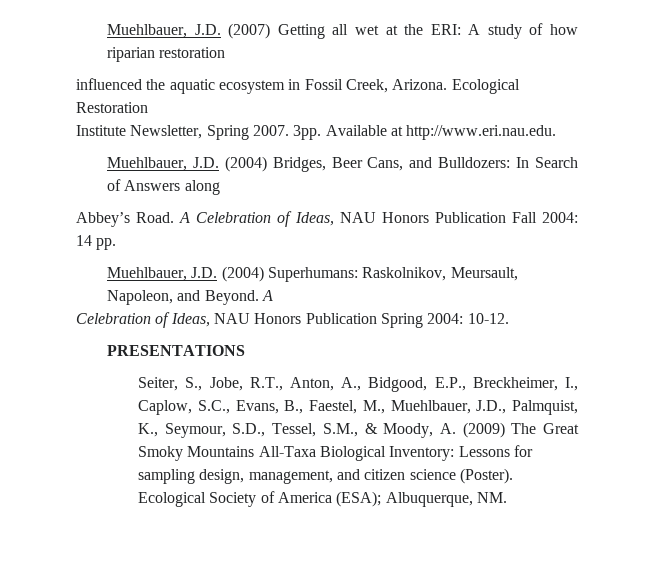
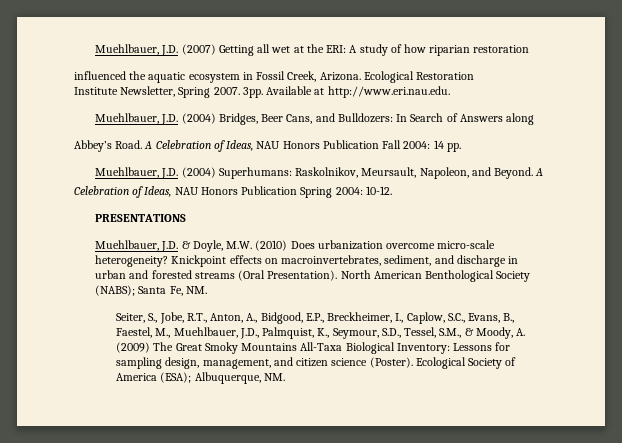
(246, 350) none -> [95,240,496,252] [95,255,519,267] [95,270,531,282] [95,285,207,296] // Muehlbauer, J.D. & Doyle, M.W. (2010) Does urbanization overcome micro-scale heterogeneity? Knickpoint effects on macroinvertebrates, sediment, and discharge in urban and forested streams (Oral Presentation). North American Benthological Society (NABS); Santa Fe, NM.

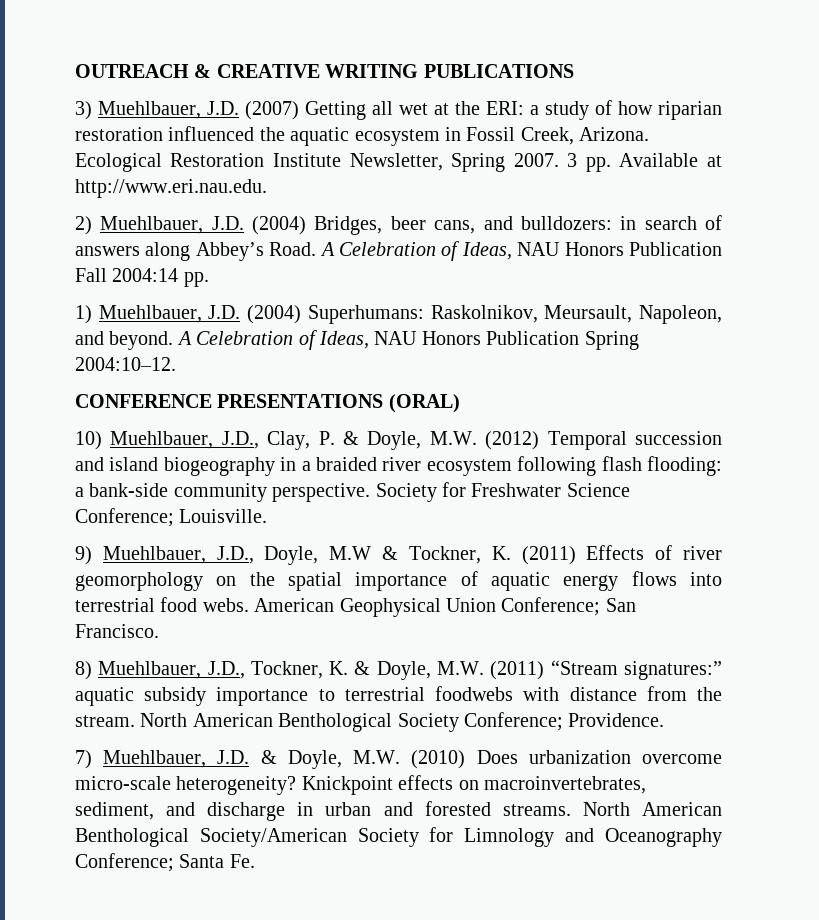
(95, 49) none -> [74,64,574,78] [74,101,92,120] OUTREACH & CREATIVE WRITING PUBLICATIONS // 3)
[349,45,358,53] A -> [529,105,539,115] a
(530, 49) // -> (163, 134) none
(475, 76) // -> (265, 160) none
[242,87,263,98] 3pp. -> [567,153,611,172] 3 pp.
(450, 92) none -> [74,216,92,235] 2)
[261,113,503,124] Beer Cans, and Bulldozers: In Search of Answers -> [390,215,722,234] [74,246,140,256] beer cans, and bulldozers: in search of answers
(535, 119) // -> (191, 251) none
[403,140,444,149] 2004: 14 -> [112,268,179,282] 2004:14
(461, 147) none -> [74,305,92,324] 1)
[494,167,544,179] Beyond. A // -> [109,331,192,350] beyond. A
[335,186,392,195] 2004: 10-12. // -> [74,357,176,371] [74,394,212,408] 2004:10–12. // CONFERENCE
(187, 218) // -> [388,394,460,413] [74,431,722,450] [74,456,722,476] [74,482,630,502] [74,508,268,527] [74,545,722,565] [74,571,722,591] [74,597,636,617] [74,624,159,638] [74,660,723,680] [74,686,722,706] [74,712,665,732] [74,750,92,769] (ORAL) // 10) Muehlbauer, J.D., Clay, P. & Doyle, M.W. (2012) Temporal succession and island biogeography in a braided river ecosystem following flash flooding: a bank-side community perspective. Society for Freshwater Science Conference; Louisville. // 9) Muehlbauer, J.D., Doyle, M.W & Tockner, K. (2011) Effects of river geomorphology on the spatial importance of aquatic energy flows into terrestrial food webs. American Geophysical Union Conference; San Francisco. // 8) Muehlbauer, J.D., Tockner, K. & Doyle, M.W. (2011) “Stream signatures:” aquatic subsidy importance to terrestrial foodwebs with distance from the stream. North American Benthological Society Conference; Providence. // 7)
[194,270,531,282] [95,285,207,296] [116,312,515,324] [116,327,526,339] [116,342,511,354] [116,357,517,369] [116,372,285,384] streams (Oral Presentation). North American Benthological Society (NABS); Santa Fe, NM. // Seiter, S., Jobe, R.T., Anton, A., Bidgood, E.P., Breckheimer, I., Caplow, S.C., Evans, B., Faestel, M., Muehlbauer, J.D., Palmquist, K., Seymour, S.D., Tessel, S.M., & Moody, A. (2009) The Great Smoky Mountains All-Taxa Biological Inventory: Lessons for sampling design, management, and citizen science (Poster). Ecological Society of America (ESA); Albuquerque, NM. -> [502,802,723,816] [74,827,723,847] [74,853,255,872] streams. North American Benthological Society/American Society for Limnology and Oceanography Conference; Santa Fe.

